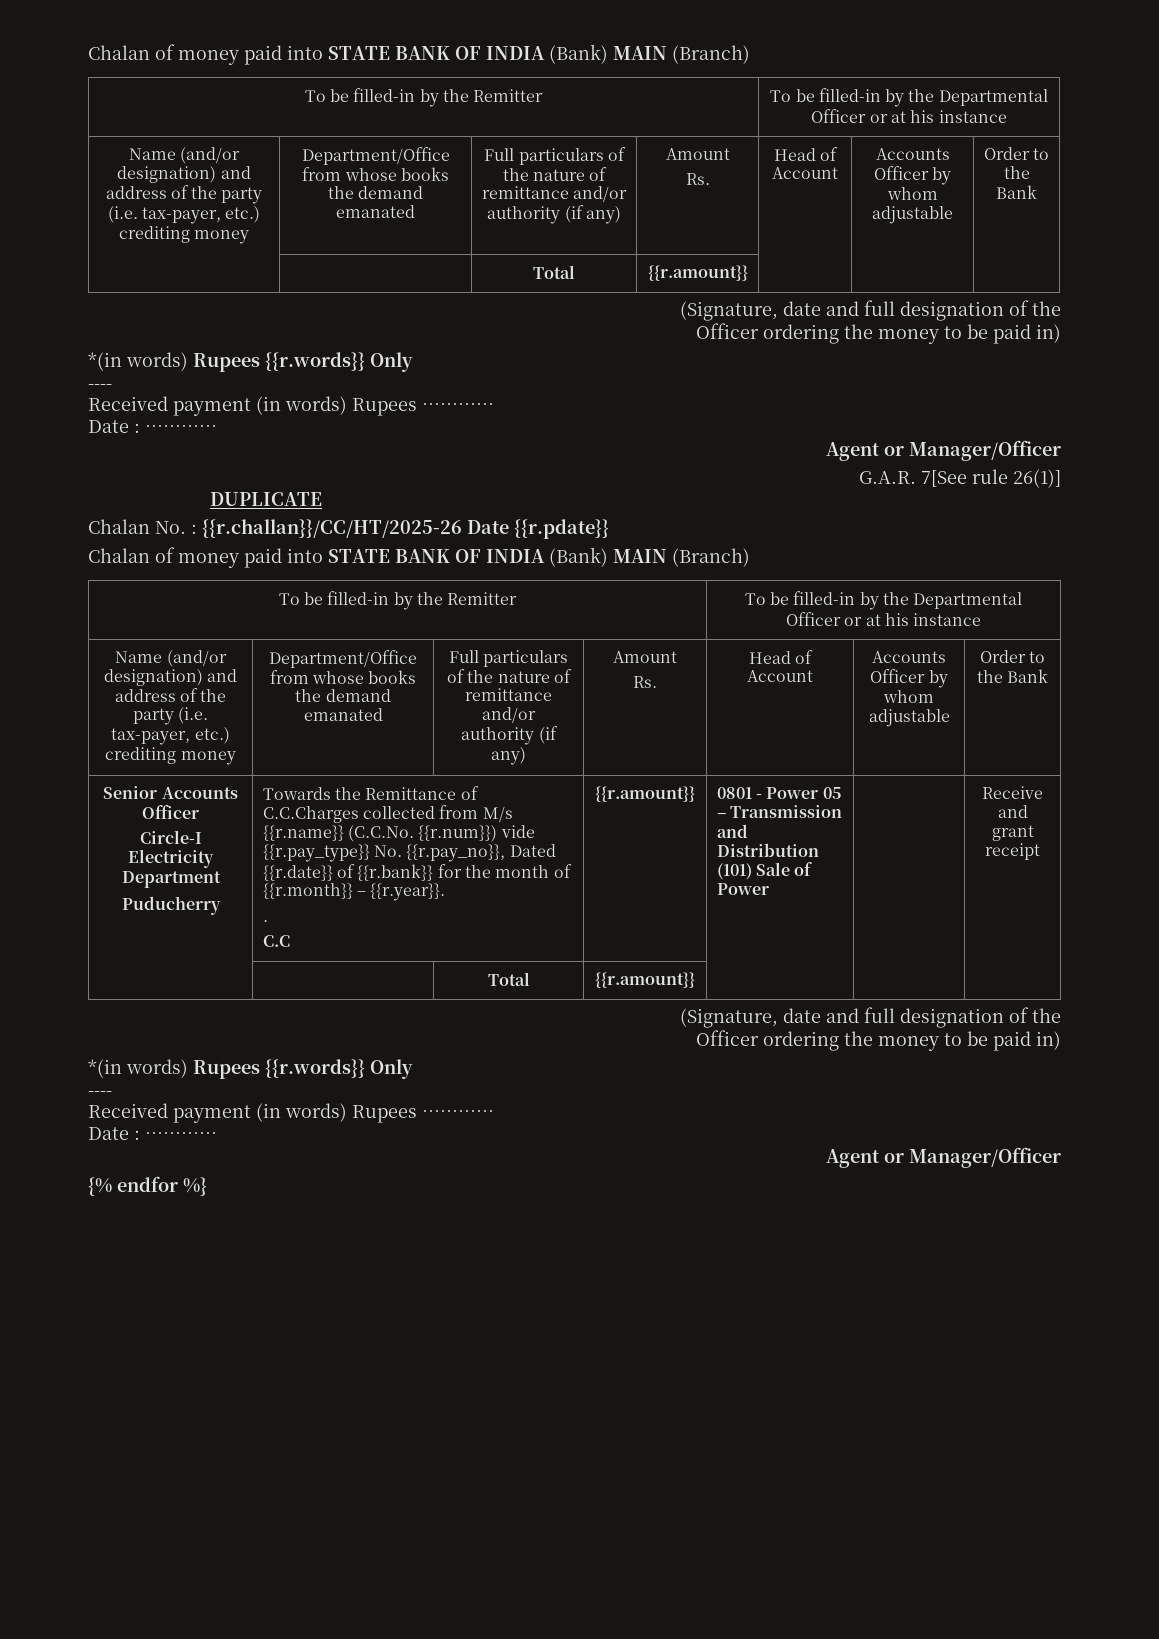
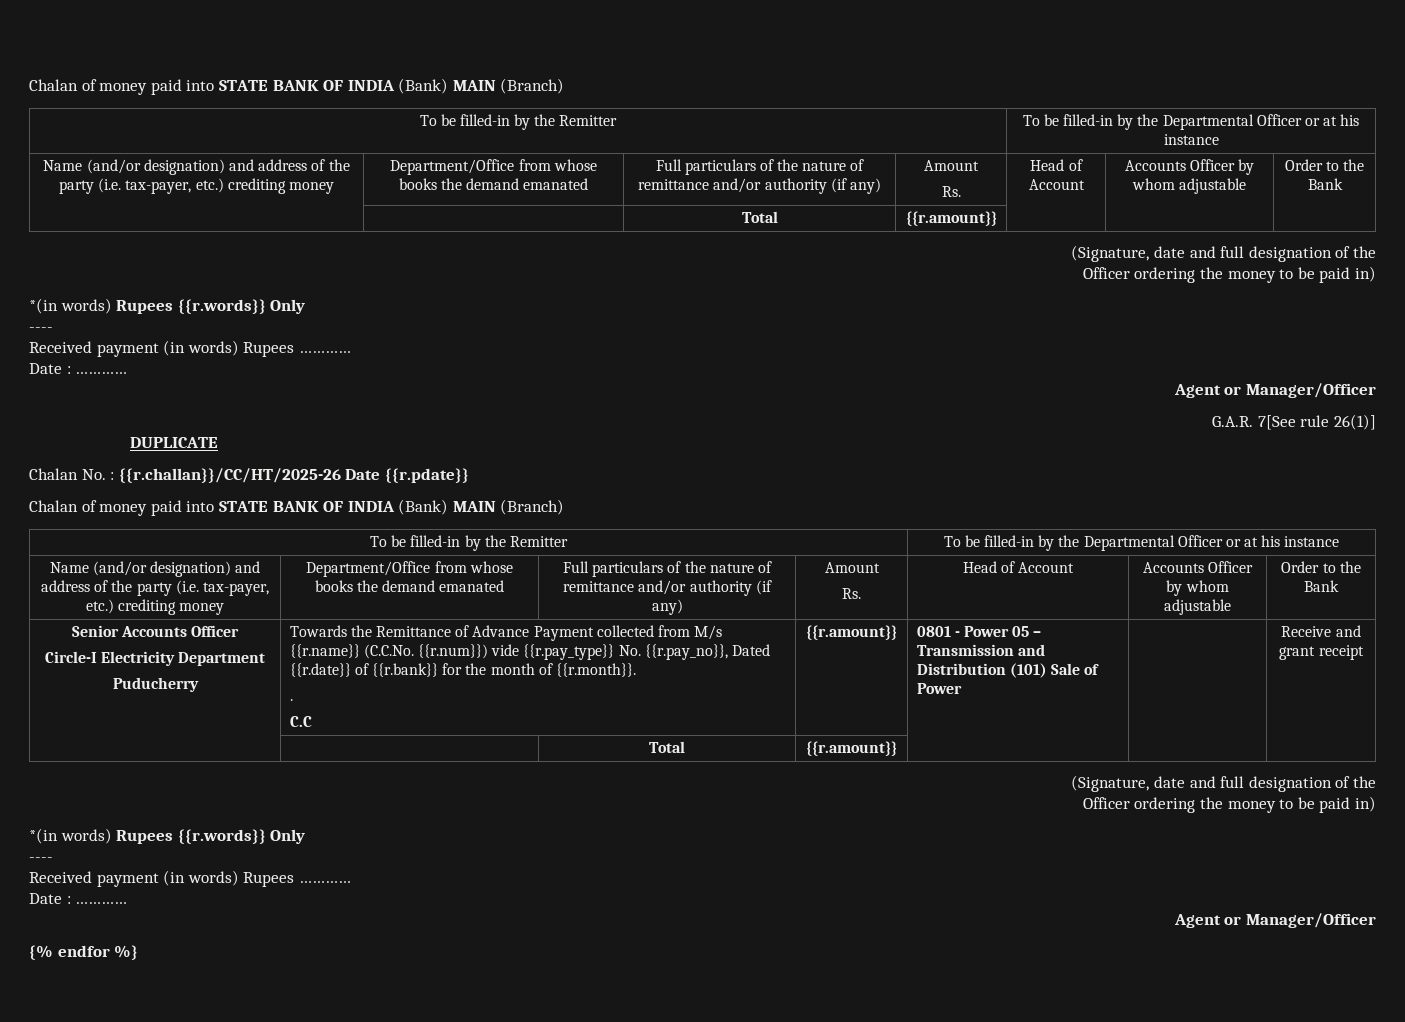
[262,806,359,823] C.C.Charges -> [472,625,594,641] Advance Payment
[262,883,446,901] {{r.month}} – {{r.year}}. -> [556,663,637,677] {{r.month}}.

